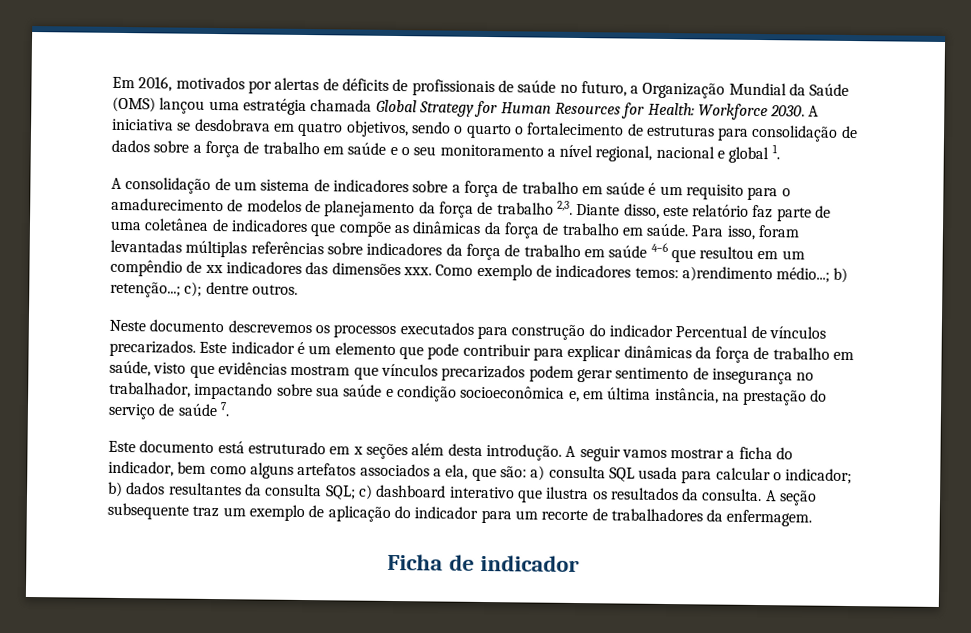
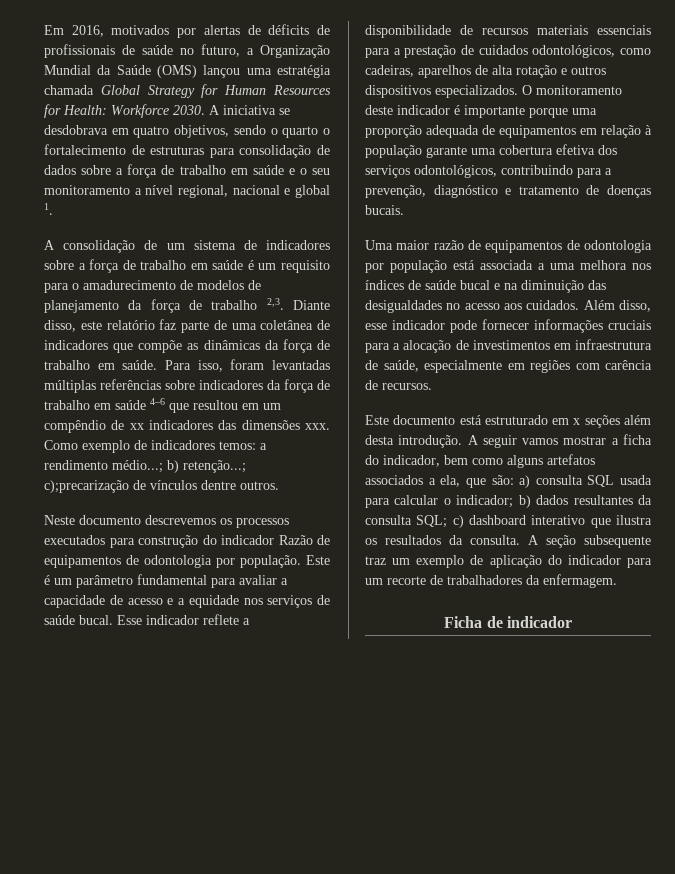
[681,266,773,283] a)rendimento -> [260,443,267,450] [44,460,108,470] a rendimento
[184,281,203,297] c); -> [44,480,197,493] c);precarização de vínculos
[675,325,826,339] [109,339,855,363] [109,360,815,385] [109,381,828,406] [108,402,230,420] Percentual de vínculos precarizados. Este indicador é um elemento que pode contribuir para explicar dinâmicas da força de trabalho em saúde, visto que evidências mostram que vínculos precarizados podem gerar sentimento de insegurança no trabalhador, impactando sobre sua saúde e condição socioeconômica e, em última instância, na prestação do serviço de saúde 7. -> [278,535,330,545] [44,555,330,568] [44,574,288,588] [44,595,330,608] [44,614,250,625] [365,25,651,38] [365,45,651,58] [365,65,606,78] [365,85,622,98] [365,105,597,118] [365,125,652,138] [365,144,617,158] [365,165,612,178] [365,185,651,198] [365,205,404,215] [365,240,652,253] [365,260,651,273] [365,280,606,293] [365,300,651,313] [365,319,651,333] [365,339,652,353] [365,360,652,373] [365,380,432,390] Razão de equipamentos de odontologia por população. Este é um parâmetro fundamental para avaliar a capacidade de acesso e a equidade nos serviços de saúde bucal. Esse indicador reflete a disponibilidade de recursos materiais essenciais para a prestação de cuidados odontológicos, como cadeiras, aparelhos de alta rotação e outros dispositivos especializados. O monitoramento deste indicador é importante porque uma proporção adequada de equipamentos em relação à população garante uma cobertura efetiva dos serviços odontológicos, contribuindo para a prevenção, diagnóstico e tratamento de doenças bucais. // Uma maior razão de equipamentos de odontologia por população está associada a uma melhora nos índices de saúde bucal e na diminuição das desigualdades no acesso aos cuidados. Além disso, esse indicador pode fornecer informações cruciais para a alocação de investimentos em infraestrutura de saúde, especialmente em regiões com carência de recursos.

